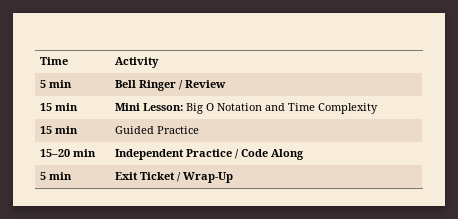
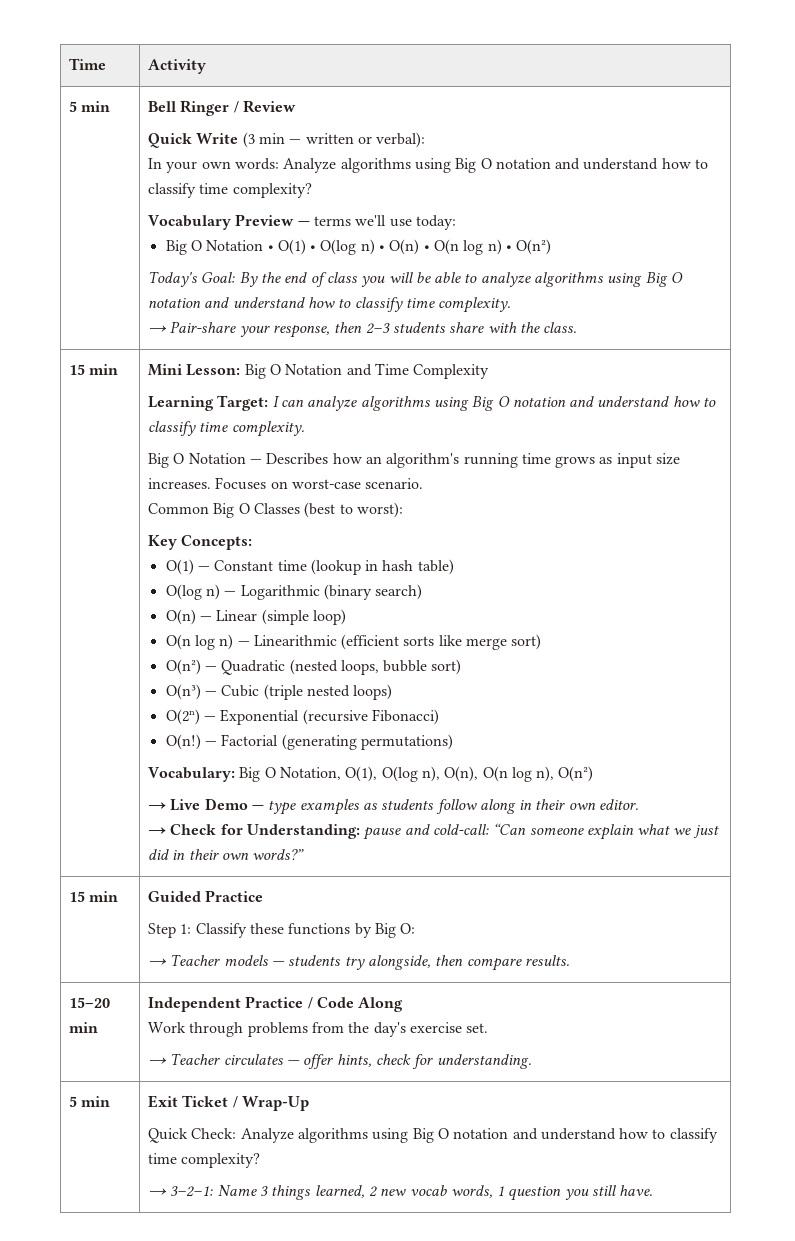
(227, 84) none -> [147,132,426,148] [147,158,709,173] [147,183,312,198] [147,214,456,230] [165,239,552,255] [147,271,684,287] [147,297,512,313] [147,321,578,338] // Quick Write (3 min — written or verbal): // In your own words: Analyze algorithms using Big O notation and understand how to classify time complexity? // Vocabulary Preview — terms we'll use today: // Big O Notation • O(1) • O(log n) • O(n) • O(n log n) • O(n²) // Today's Goal: By the end of class you will be able to analyze algorithms using Big O notation and understand how to classify time complexity. // → Pair-share your response, then 2–3 students share with the class.
[40,126,79,134] [115,126,200,134] // 15 min | Guided Practice -> [147,395,717,411] [147,421,305,437] [147,453,681,468] [147,477,424,490] [147,502,403,518] [147,535,253,550] [165,559,454,575] [165,584,423,600] [165,609,346,625] [165,634,542,650] [165,659,462,675] [165,684,393,700] [165,709,439,725] [165,734,453,750] [147,766,594,782] [147,798,640,815] [147,823,719,840] [147,849,305,860] [68,891,119,902] [147,890,264,902] [147,923,416,938] [147,954,570,971] // Learning Target: I can analyze algorithms using Big O notation and understand how to classify time complexity. // Big O Notation — Describes how an algorithm's running time grows as input size increases. Focuses on worst-case scenario. // Common Big O Classes (best to worst): // Key Concepts: // O(1) — Constant time (lookup in hash table) // O(log n) — Logarithmic (binary search) // O(n) — Linear (simple loop) // O(n log n) — Linearithmic (efficient sorts like merge sort) // O(n²) — Quadratic (nested loops, bubble sort) // O(n³) — Cubic (triple nested loops) // O(2ⁿ) — Exponential (recursive Fibonacci) // O(n!) — Factorial (generating permutations) // Vocabulary: Big O Notation, O(1), O(log n), O(n), O(n log n), O(n²) // → Live Demo — type examples as students follow along in their own editor. // → Check for Understanding: pause and cold-call: “Can someone explain what we just did in their own words?” // 15 min | Guided Practice // Step 1: Classify these functions by Big O: // → Teacher models — students try alongside, then compare results.
(305, 154) none -> [147,1022,489,1037] [147,1053,532,1069] // Work through problems from the day's exercise set. // → Teacher circulates — offer hints, check for understanding.
(234, 177) none -> [147,1128,718,1143] [147,1153,261,1168] [147,1185,654,1201] // Quick Check: Analyze algorithms using Big O notation and understand how to classify time complexity? // → 3–2–1: Name 3 things learned, 2 new vocab words, 1 question you still have.

